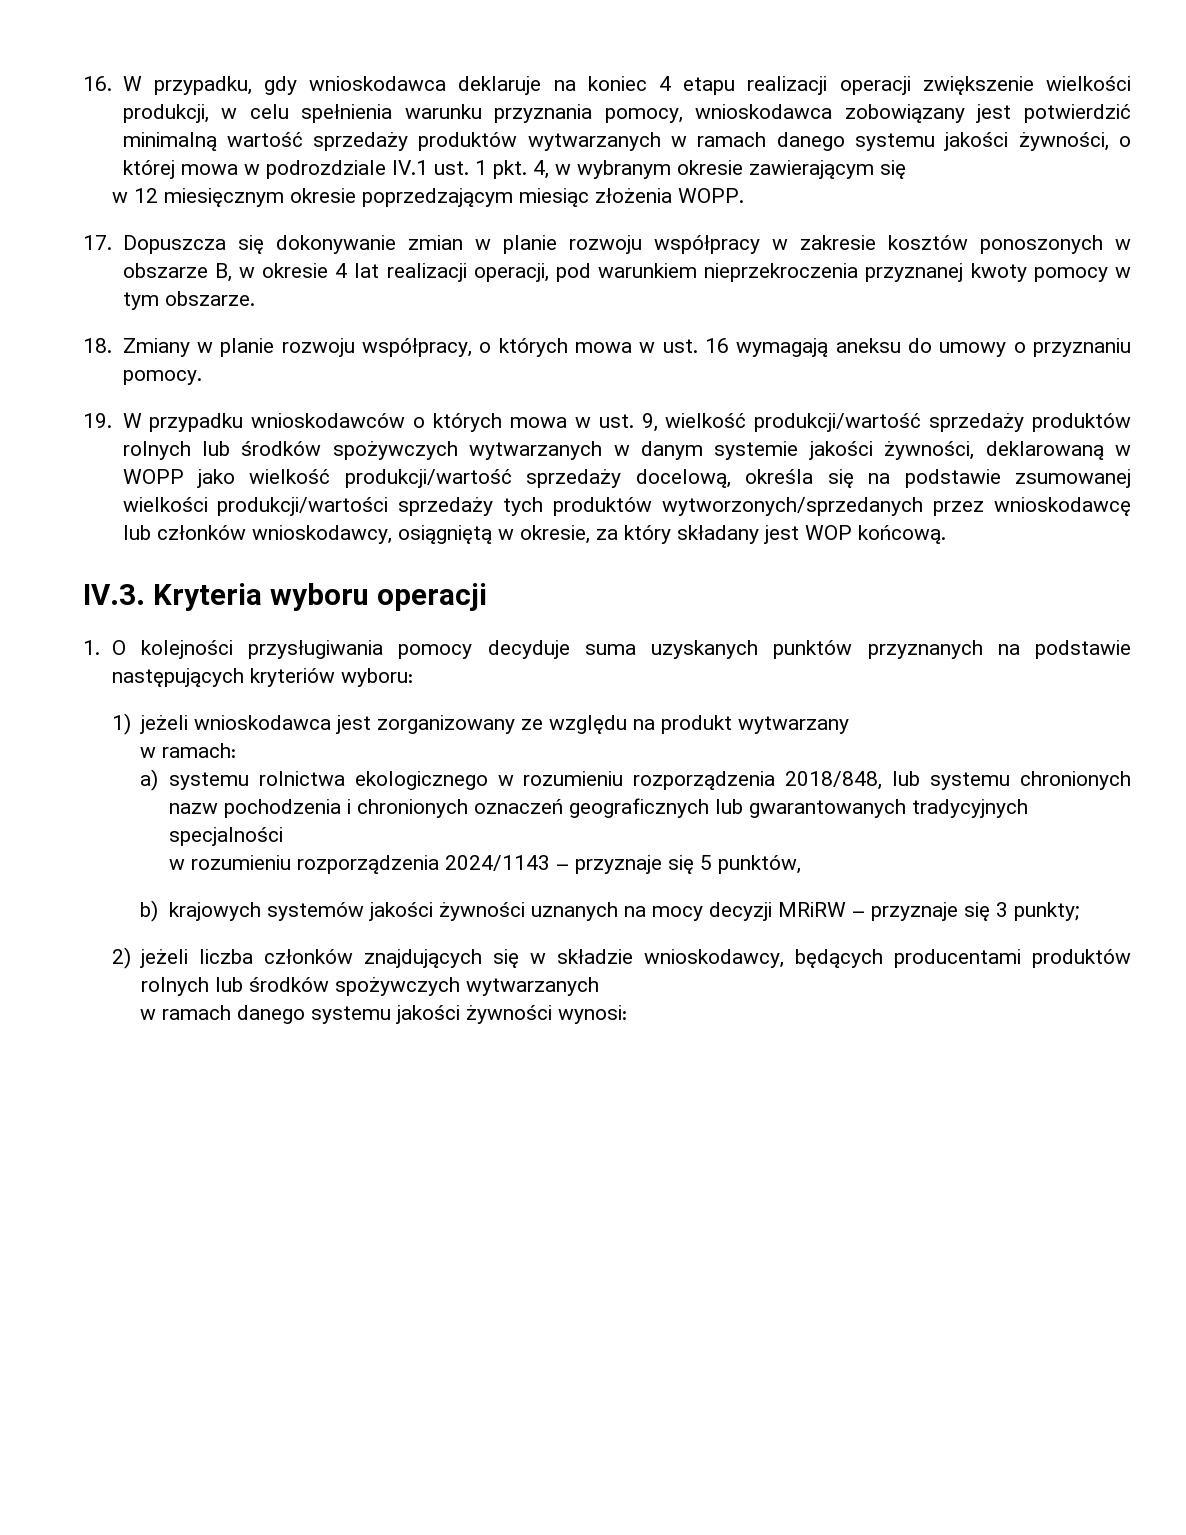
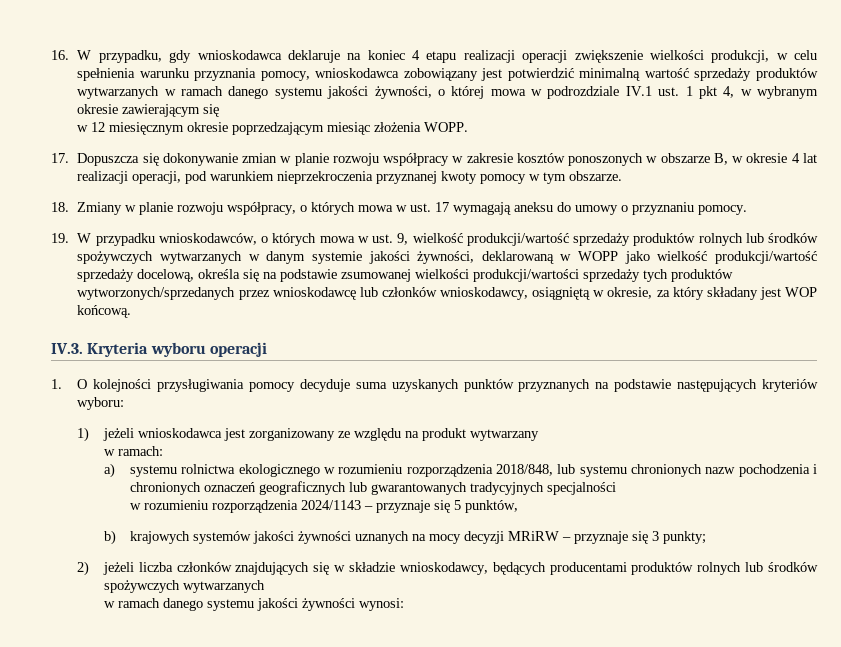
[492,160,527,179] pkt. -> [698,86,717,99] pkt
[704,338,729,353] 16 -> [435,202,450,212] 17
[251,413,406,428] wnioskodawców -> [158,233,257,245] wnioskodawców,

